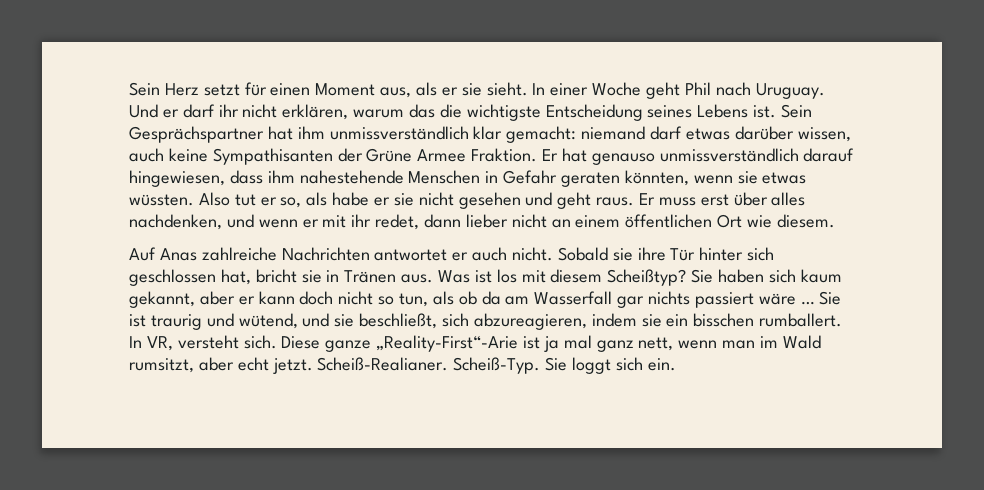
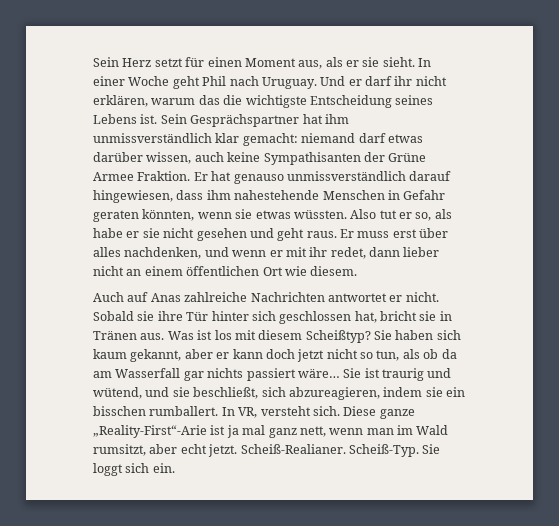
[129,247,156,261] Auf -> [93,292,149,302] Auch auf
[472,247,508,261] auch -> (403, 298) none
(334, 298) none -> [297,349,325,362] jetzt
[758,293,815,305] wäre … -> [297,369,340,378] wäre…

